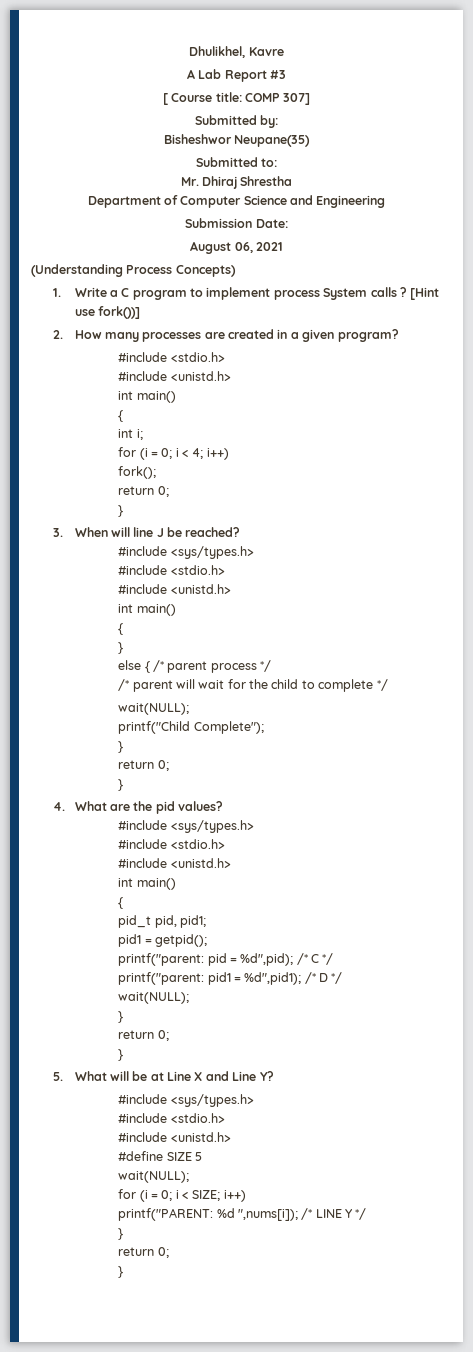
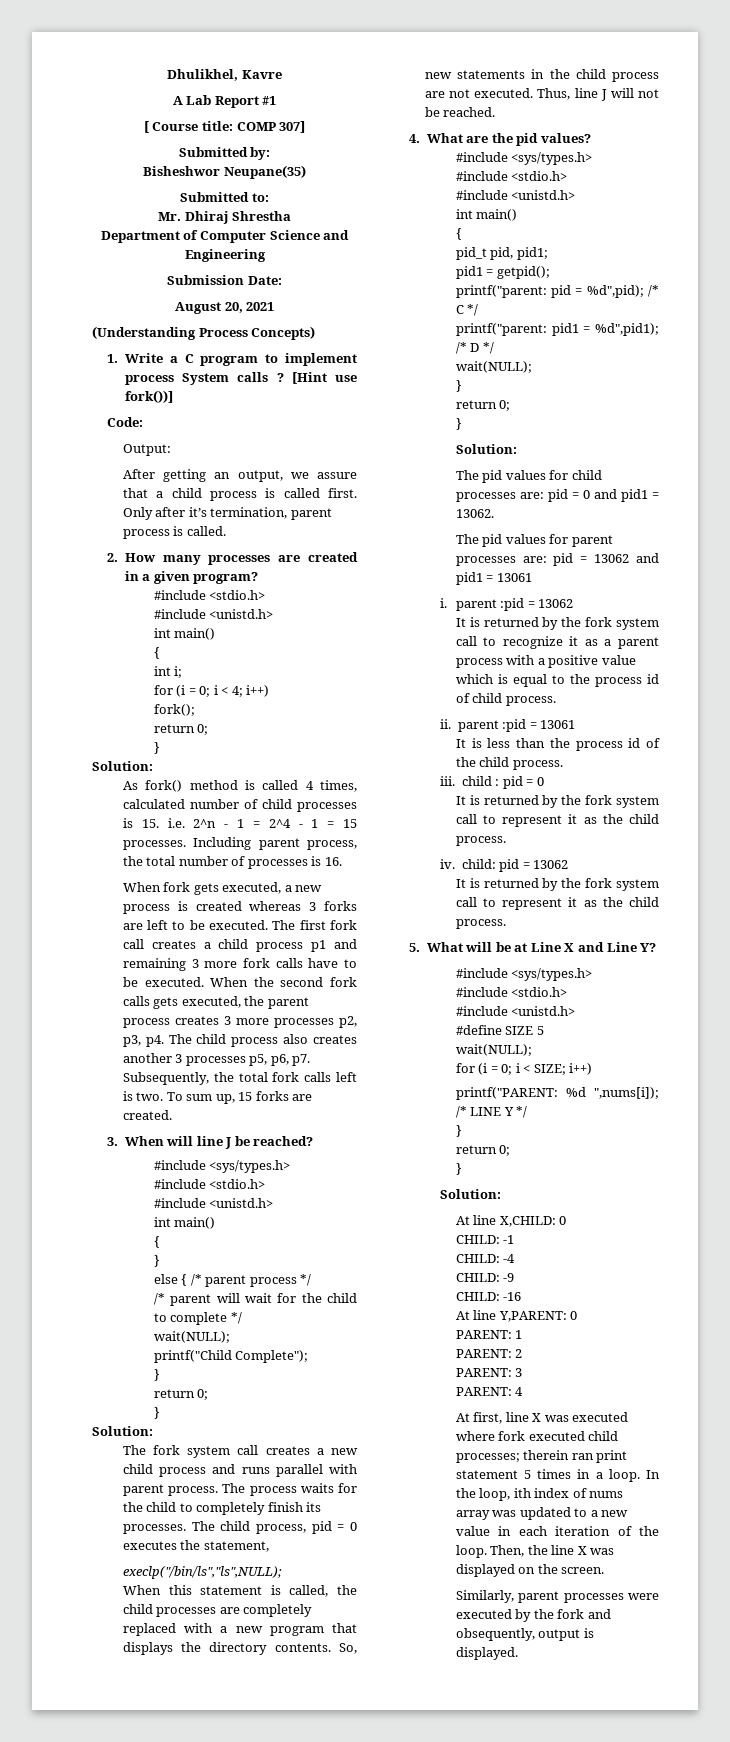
[270,70,287,79] #3 -> [262,96,277,105] #1
[234,242,253,253] 06, -> [224,302,243,313] 20,
(140, 312) none -> [107,417,144,427] [122,444,171,456] [122,469,357,482] [122,488,358,501] [122,507,332,520] [122,526,226,539] // Code: // Output: // After getting an output, we assure that a child process is called first. Only after it’s termination, parent process is called.
(124, 511) none -> [92,761,153,771] [122,780,358,792] [122,799,357,812] [122,818,358,828] [122,837,357,850] [122,856,342,869] [122,882,323,895] [122,901,357,914] [122,920,357,930] [122,939,358,952] [122,958,357,971] [122,977,357,987] [122,996,309,1009] [122,1016,357,1028] [122,1034,358,1047] [122,1053,311,1066] [122,1072,357,1085] [122,1091,313,1104] [122,1110,172,1120] // Solution: // As fork() method is called 4 times, calculated number of child processes is 15. i.e. 2^n - 1 = 2^4 - 1 = 15 processes. Including parent process, the total number of processes is 16. // When fork gets executed, a new process is created whereas 3 forks are left to be executed. The first fork call creates a child process p1 and remaining 3 more fork calls have to be executed. When the second fork calls gets executed, the parent process creates 3 more processes p2, p3, p4. The child process also creates another 3 processes p5, p6, p7. Subsequently, the total fork calls left is two. To sum up, 15 forks are created.
(124, 785) none -> [92,1426,153,1436] [122,1445,358,1458] [122,1464,357,1477] [122,1483,357,1496] [122,1502,322,1515] [122,1521,357,1534] [122,1540,269,1552] [122,1566,282,1579] [122,1585,357,1597] [122,1604,313,1617] [122,1623,357,1636] [122,1642,357,1655] [424,69,659,82] [424,88,659,101] [424,107,496,117] // Solution: // The fork system call creates a new child process and runs parallel with parent process. The process waits for the child to completely finish its processes. The child process, pid = 0 executes the statement, // execlp("/bin/ls","ls",NULL); // When this statement is called, the child processes are completely replaced with a new program that displays the directory contents. So, new statements in the child process are not executed. Thus, line J will not be reached.
(124, 1055) none -> [455,444,517,454] [455,470,602,483] [455,489,659,502] [455,509,494,518] [455,534,613,547] [455,553,659,566] [455,572,532,585] [440,598,574,611] [455,617,659,630] [455,636,659,649] [455,655,636,668] [455,674,659,687] [455,693,556,706] [440,719,576,732] [455,738,660,751] [455,757,563,770] [440,776,544,789] [455,795,659,808] [455,814,659,827] [455,836,506,846] [440,859,569,872] [455,878,659,891] [455,897,659,910] [455,919,506,929] // Solution: // The pid values for child processes are: pid = 0 and pid1 = 13062. // The pid values for parent processes are: pid = 13062 and pid1 = 13061 // i. parent :pid = 13062 // It is returned by the fork system call to recognize it as a parent process with a positive value which is equal to the process id of child process. // ii. parent :pid = 13061 // It is less than the process id of the child process. // iii. child : pid = 0 // It is returned by the fork system call to represent it as the child process. // iv. child: pid = 13062 // It is returned by the fork system call to represent it as the child process.
(124, 1272) none -> [440,1189,502,1199] [455,1215,567,1227] [455,1235,515,1244] [455,1254,516,1263] [455,1273,515,1282] [455,1292,522,1301] [455,1310,578,1322] [455,1330,523,1339] [455,1349,523,1358] [455,1368,523,1377] [455,1387,524,1396] [455,1412,629,1424] [455,1431,619,1441] [455,1450,628,1463] [455,1469,660,1482] [455,1488,624,1501] [455,1507,629,1520] [455,1526,659,1536] [455,1545,615,1558] [455,1564,605,1577] [455,1590,659,1603] [455,1609,611,1622] [455,1628,594,1641] [455,1647,518,1660] // Solution: // At line X,CHILD: 0 // CHILD: -1 // CHILD: -4 // CHILD: -9 // CHILD: -16 // At line Y,PARENT: 0 // PARENT: 1 // PARENT: 2 // PARENT: 3 // PARENT: 4 // At first, line X was executed where fork executed child processes; therein ran print statement 5 times in a loop. In the loop, ith index of nums array was updated to a new value in each iteration of the loop. Then, the line X was displayed on the screen. // Similarly, parent processes were executed by the fork and obsequently, output is displayed.

